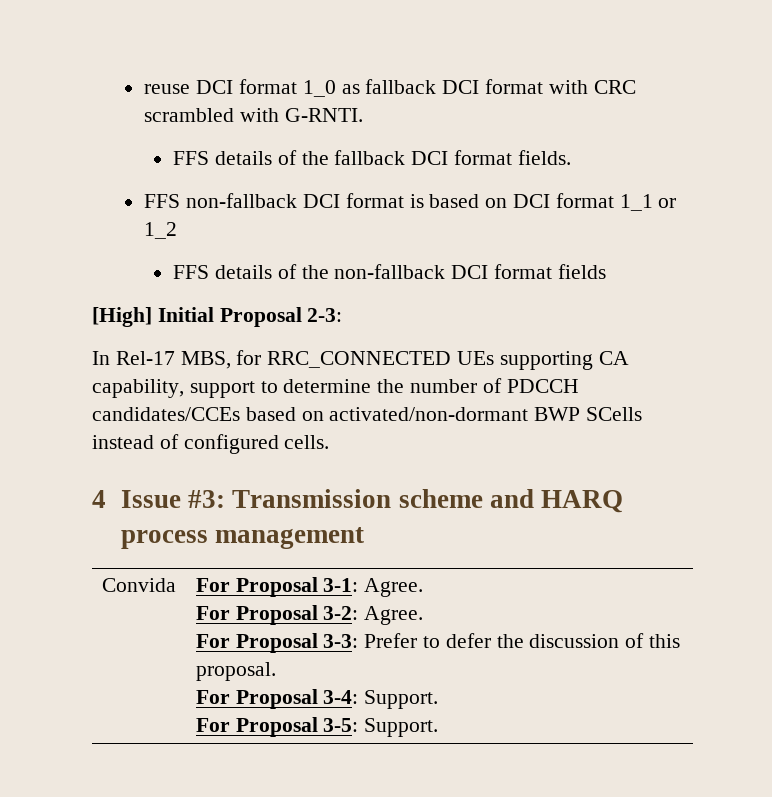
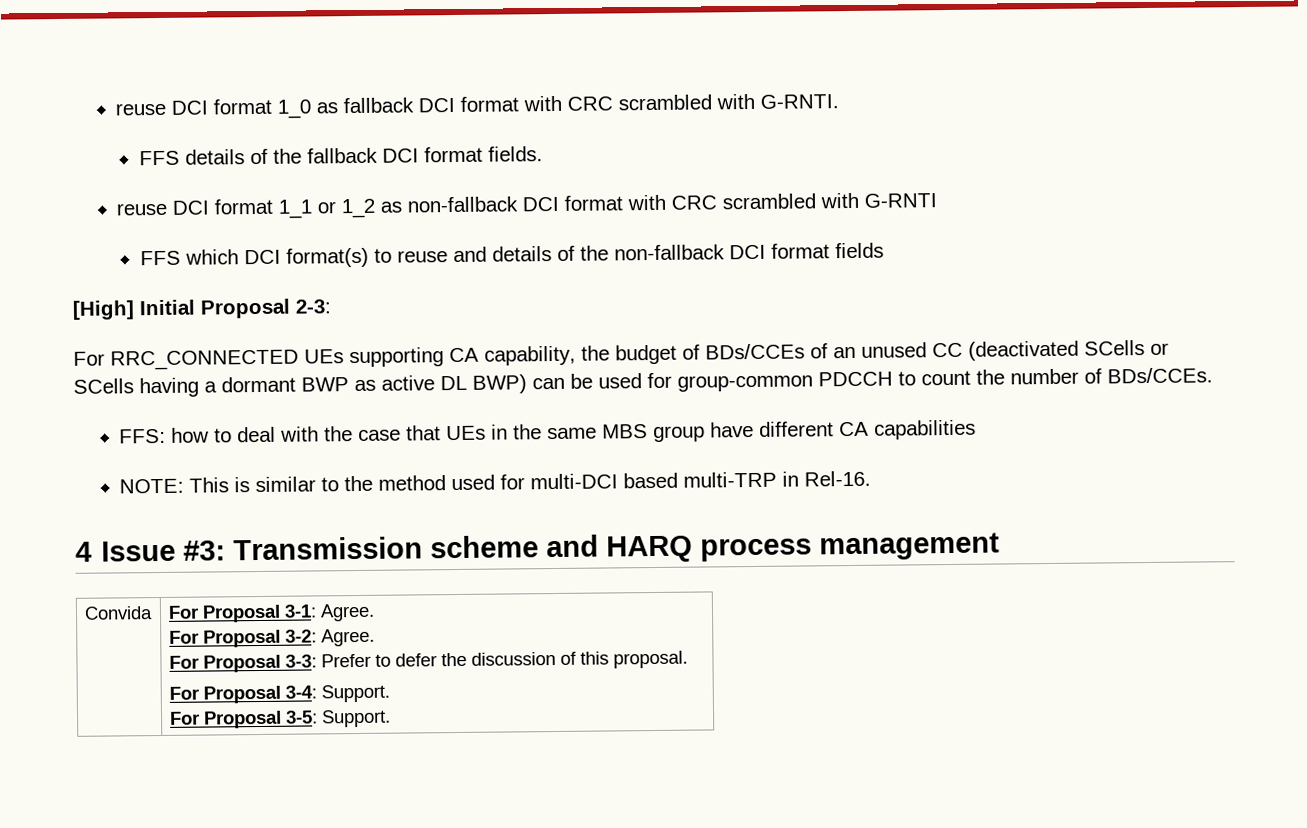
[144,193,508,208] FFS non-fallback DCI format is based on -> [116,202,168,216] reuse
[173,265,210,279] // FFS -> [380,192,938,213] [139,246,487,268] as non-fallback DCI format with CRC scrambled with G-RNTI // FFS which DCI format(s) to reuse and
[92,350,262,369] In Rel-17 MBS, for -> [73,351,105,366] For
[189,378,579,398] [92,407,643,421] [92,434,330,454] support to determine the number of PDCCH candidates/CCEs based on activated/non-dormant BWP SCells instead of configured cells. -> [581,340,1169,365] [73,367,1213,398] [119,419,977,444] [119,470,872,494] the budget of BDs/CCEs of an unused CC (deactivated SCells or SCells having a dormant BWP as active DL BWP) can be used for group-common PDCCH to count the number of BDs/CCEs. // FFS: how to deal with the case that UEs in the same MBS group have different CA capabilities // NOTE: This is similar to the method used for multi-DCI based multi-TRP in Rel-16.

